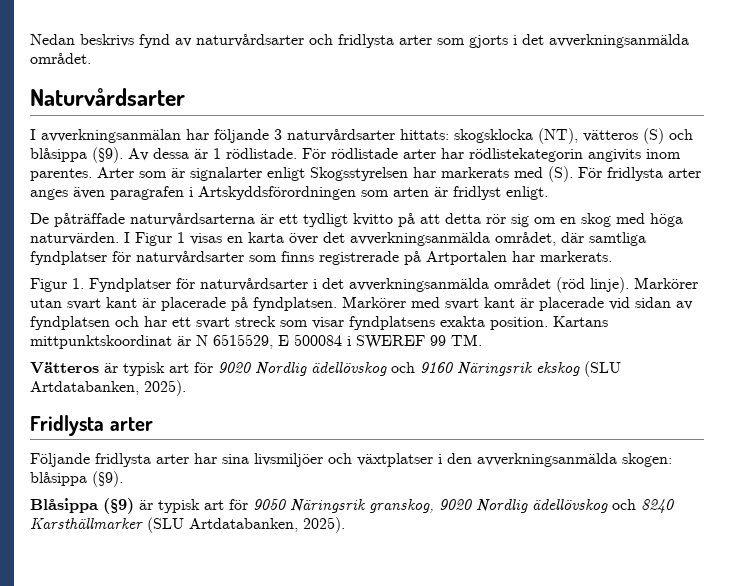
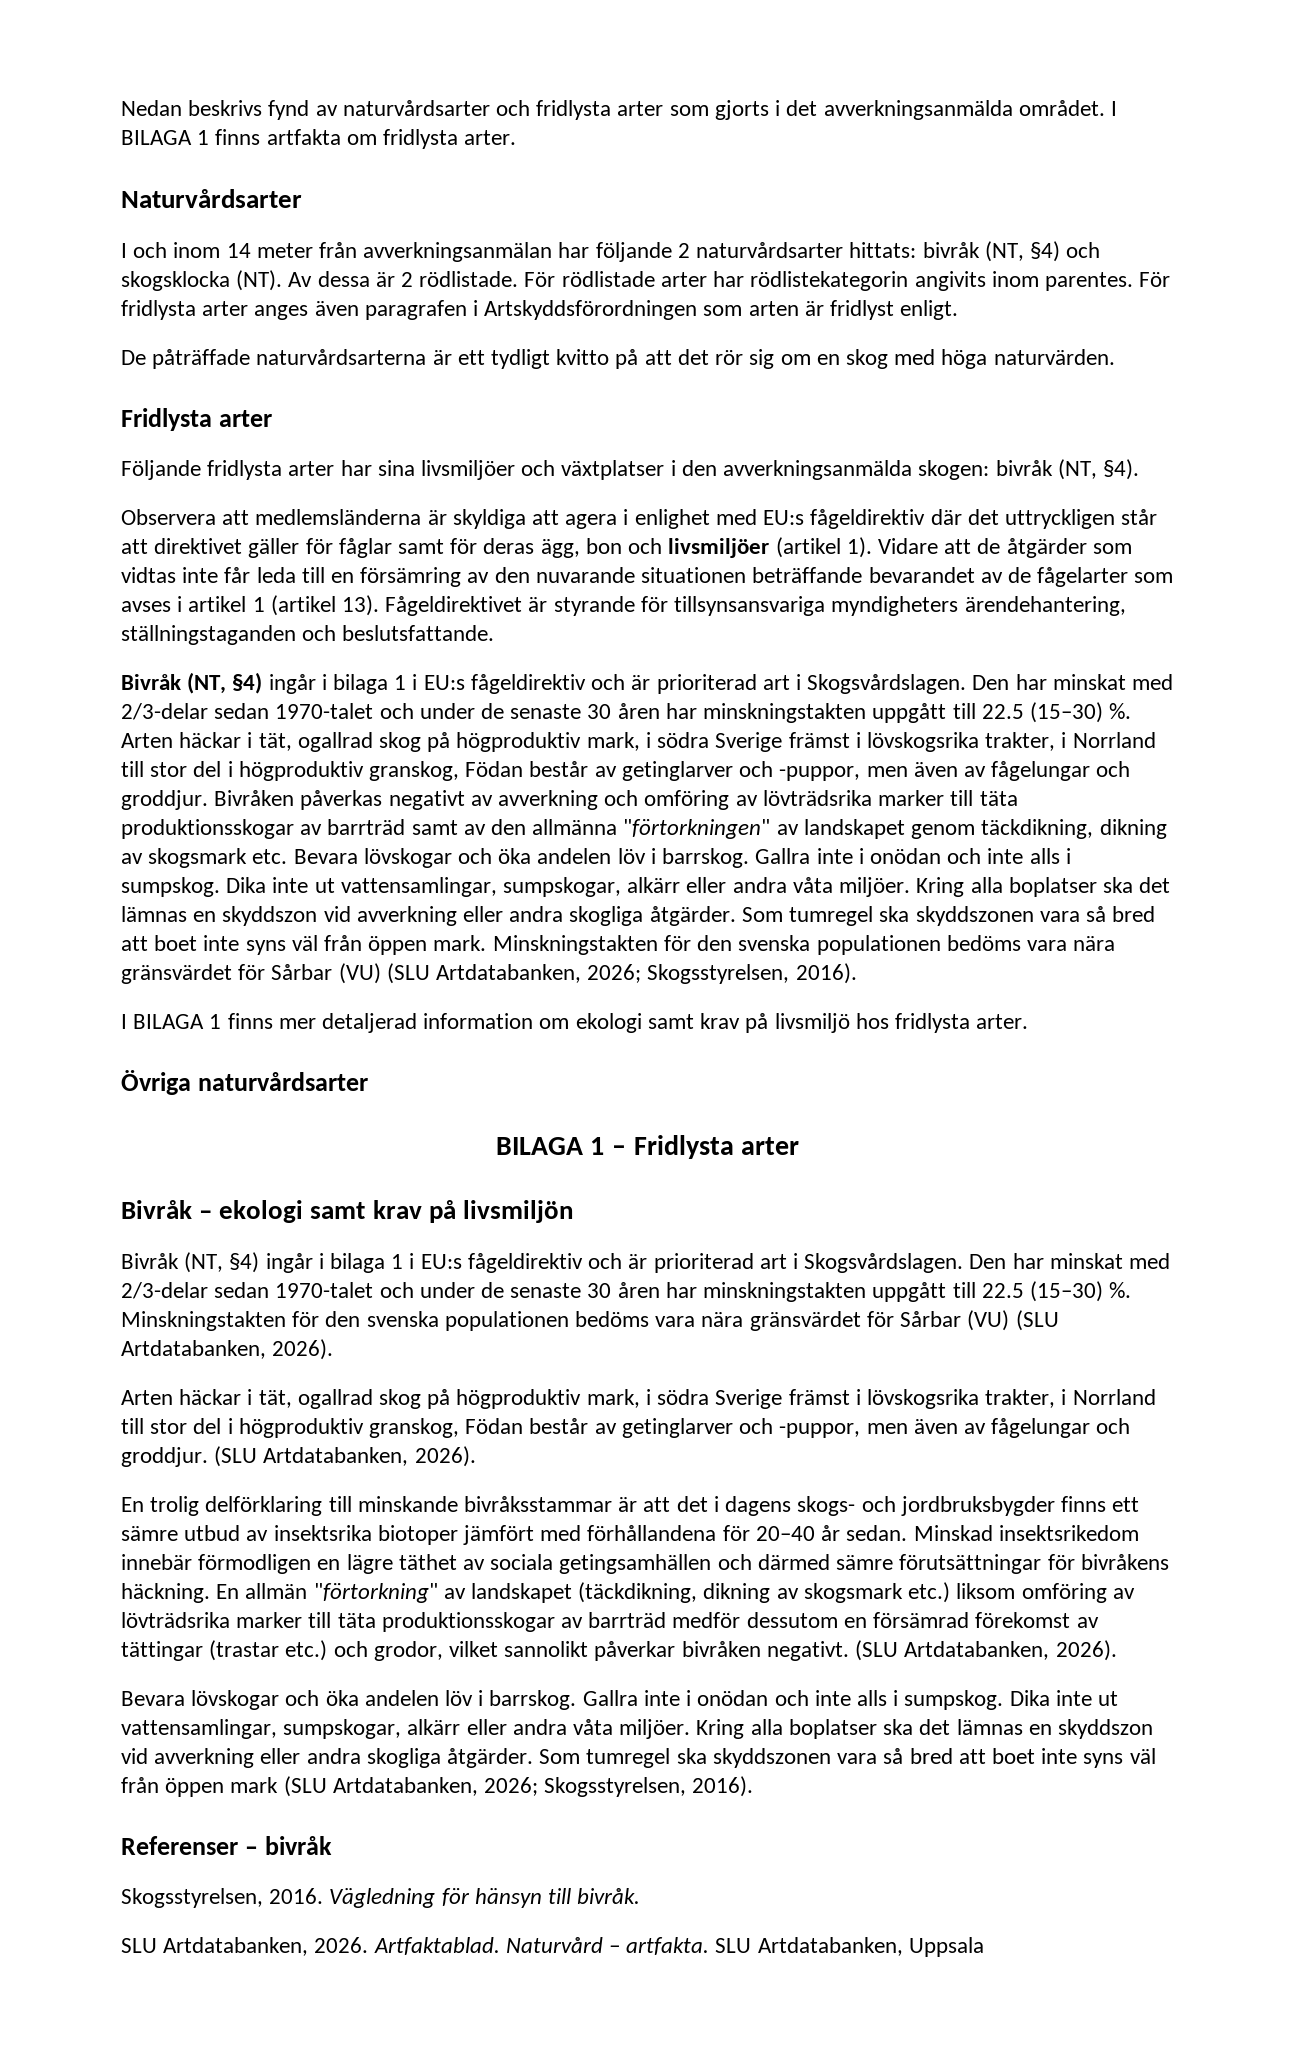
[30,88,185,106] [30,129,36,140] // Naturvårdsarter // I -> [1110,101,1117,116] [121,129,517,149] [121,189,302,208] [121,242,358,258] I BILAGA 1 finns artfakta om fridlysta arter. // Naturvårdsarter // I och inom 14 meter från
[274,129,282,140] 3 -> [677,243,690,258] 2
[454,128,693,144] [30,147,123,163] skogsklocka (NT), vätteros (S) och blåsippa (§9). -> [922,241,1101,262] [121,270,283,291] bivråk (NT, §4) och skogsklocka (NT).
[213,148,221,159] 1 -> [401,272,414,287] 2
[97,166,573,182] Arter som är signalarter enligt Skogsstyrelsen har markerats med (S). -> (1133, 281) none
[445,213,481,224] detta -> [677,349,709,365] det
[124,232,646,246] [30,251,612,265] [30,277,698,293] [30,296,693,311] [30,316,608,330] [30,334,482,349] [30,361,621,377] [30,380,186,396] I Figur 1 visas en karta över det avverkningsanmälda området, där samtliga fyndplatser för naturvårdsarter som finns registrerade på Artportalen har markerats. // Figur 1. Fyndplatser för naturvårdsarter i det avverkningsanmälda området (röd linje). Markörer utan svart kant är placerade på fyndplatsen. Markörer med svart kant är placerade vid sidan av fyndplatsen och har ett svart streck som visar fyndplatsens exakta position. Kartans mittpunktskoordinat är N 6515529, E 500084 i SWEREF 99 TM. // Vätteros är typisk art för 9020 Nordlig ädellövskog och 9160 Näringsrik ekskog (SLU Artdatabanken, 2025). -> (1115, 357) none
[30,471,123,487] [30,498,674,514] [30,517,345,533] blåsippa (§9). // Blåsippa (§9) är typisk art för 9050 Näringsrik granskog, 9020 Nordlig ädellövskog och 8240 Karsthällmarker (SLU Artdatabanken, 2025). -> [995,459,1139,480] [121,509,1158,529] [121,537,1132,558] [121,567,1174,587] [121,595,1126,616] [121,625,495,645] [121,672,1173,694] [121,702,1132,723] [121,732,1156,752] [121,761,1131,781] [121,790,1018,810] [121,819,1167,839] [121,848,1071,868] [121,877,1171,897] [121,906,1156,926] [121,935,1116,955] [121,963,857,984] [121,1013,1029,1033] [121,1070,368,1095] [495,1135,800,1159] [121,1200,573,1223] [121,1252,1170,1273] [121,1281,1132,1302] [121,1310,1059,1331] [121,1339,334,1360] [121,1389,1156,1409] [121,1418,1131,1438] [121,1446,476,1467] [121,1496,1140,1516] [121,1525,1139,1545] [121,1554,1169,1574] [121,1582,1135,1603] [121,1612,1099,1632] [121,1640,1117,1661] [121,1690,1118,1710] [121,1719,1153,1739] [121,1748,1156,1768] [121,1776,754,1797] [121,1836,332,1855] [121,1888,641,1908] [121,1937,984,1957] bivråk (NT, §4). // Observera att medlemsländerna är skyldiga att agera i enlighet med EU:s fågeldirektiv där det uttryckligen står att direktivet gäller för fåglar samt för deras ägg, bon och livsmiljöer (artikel 1). Vidare att de åtgärder som vidtas inte får leda till en försämring av den nuvarande situationen beträffande bevarandet av de fågelarter som avses i artikel 1 (artikel 13). Fågeldirektivet är styrande för tillsynsansvariga myndigheters ärendehantering, ställningstaganden och beslutsfattande. // Bivråk (NT, §4) ingår i bilaga 1 i EU:s fågeldirektiv och är prioriterad art i Skogsvårdslagen. Den har minskat med 2/3-delar sedan 1970-talet och under de senaste 30 åren har minskningstakten uppgått till 22.5 (15–30) %. Arten häckar i tät, ogallrad skog på högproduktiv mark, i södra Sverige främst i lövskogsrika trakter, i Norrland till stor del i högproduktiv granskog, Födan består av getinglarver och -puppor, men även av fågelungar och groddjur. Bivråken påverkas negativt av avverkning och omföring av lövträdsrika marker till täta produktionsskogar av barrträd samt av den allmänna "förtorkningen" av landskapet genom täckdikning, dikning av skogsmark etc. Bevara lövskogar och öka andelen löv i barrskog. Gallra inte i onödan och inte alls i sumpskog. Dika inte ut vattensamlingar, sumpskogar, alkärr eller andra våta miljöer. Kring alla boplatser ska det lämnas en skyddszon vid avverkning eller andra skogliga åtgärder. Som tumregel ska skyddszonen vara så bred att boet inte syns väl från öppen mark. Minskningstakten för den svenska populationen bedöms vara nära gränsvärdet för Sårbar (VU) (SLU Artdatabanken, 2026; Skogsstyrelsen, 2016). // I BILAGA 1 finns mer detaljerad information om ekologi samt krav på livsmiljö hos fridlysta arter. // Övriga naturvårdsarter // BILAGA 1 – Fridlysta arter // Bivråk – ekologi samt krav på livsmiljön // Bivråk (NT, §4) ingår i bilaga 1 i EU:s fågeldirektiv och är prioriterad art i Skogsvårdslagen. Den har minskat med 2/3-delar sedan 1970-talet och under de senaste 30 åren har minskningstakten uppgått till 22.5 (15–30) %. Minskningstakten för den svenska populationen bedöms vara nära gränsvärdet för Sårbar (VU) (SLU Artdatabanken, 2026). // Arten häckar i tät, ogallrad skog på högproduktiv mark, i södra Sverige främst i lövskogsrika trakter, i Norrland till stor del i högproduktiv granskog, Födan består av getinglarver och -puppor, men även av fågelungar och groddjur. (SLU Artdatabanken, 2026). // En trolig delförklaring till minskande bivråksstammar är att det i dagens skogs- och jordbruksbygder finns ett sämre utbud av insektsrika biotoper jämfört med förhållandena för 20–40 år sedan. Minskad insektsrikedom innebär förmodligen en lägre täthet av sociala getingsamhällen och därmed sämre förutsättningar för bivråkens häckning. En allmän "förtorkning" av landskapet (täckdikning, dikning av skogsmark etc.) liksom omföring av lövträdsrika marker till täta produktionsskogar av barrträd medför dessutom en försämrad förekomst av tättingar (trastar etc.) och grodor, vilket sannolikt påverkar bivråken negativt. (SLU Artdatabanken, 2026). // Bevara lövskogar och öka andelen löv i barrskog. Gallra inte i onödan och inte alls i sumpskog. Dika inte ut vattensamlingar, sumpskogar, alkärr eller andra våta miljöer. Kring alla boplatser ska det lämnas en skyddszon vid avverkning eller andra skogliga åtgärder. Som tumregel ska skyddszonen vara så bred att boet inte syns väl från öppen mark (SLU Artdatabanken, 2026; Skogsstyrelsen, 2016). // Referenser – bivråk // Skogsstyrelsen, 2016. Vägledning för hänsyn till bivråk. // SLU Artdatabanken, 2026. Artfaktablad. Naturvård – artfakta. SLU Artdatabanken, Uppsala

